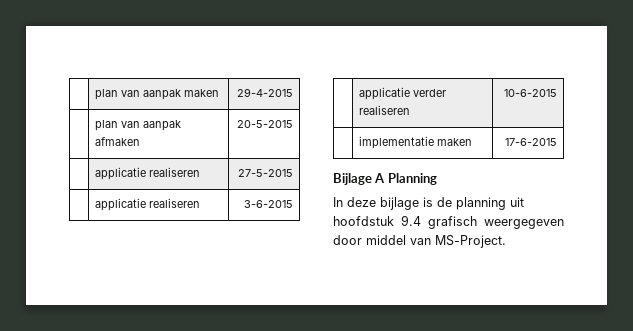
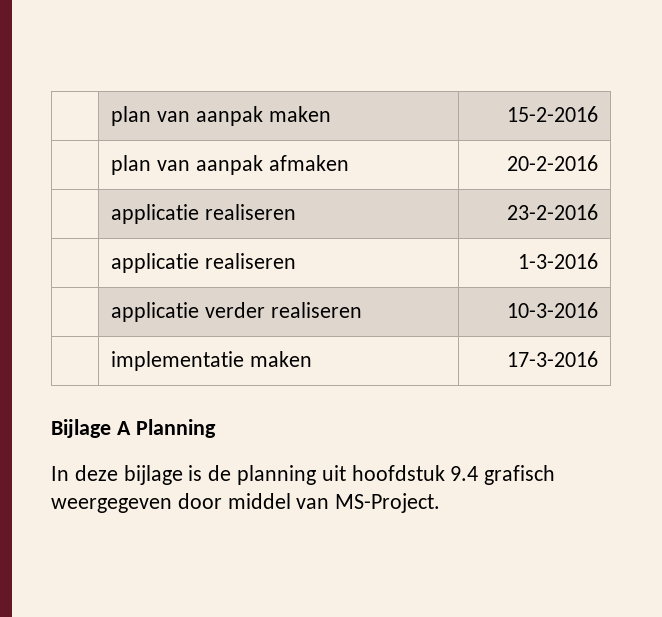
[237,88,294,97] 29-4-2015 -> [506,106,598,122] 15-2-2016
[237,120,294,128] [94,167,200,180] [238,169,294,177] [94,198,200,211] [244,200,294,208] 20-5-2015 // | applicatie realiseren | 27-5-2015 // | applicatie realiseren | 3-6-2015 -> [506,155,598,171] [111,204,297,224] [506,204,598,220] [111,253,297,273] [517,253,598,269] 20-2-2016 // | applicatie realiseren | 23-2-2016 // | applicatie realiseren | 1-3-2016
[504,89,558,97] 10-6-2015 -> [506,302,598,318] 10-3-2016
[505,138,558,146] 17-6-2015 -> [506,351,598,367] 17-3-2016

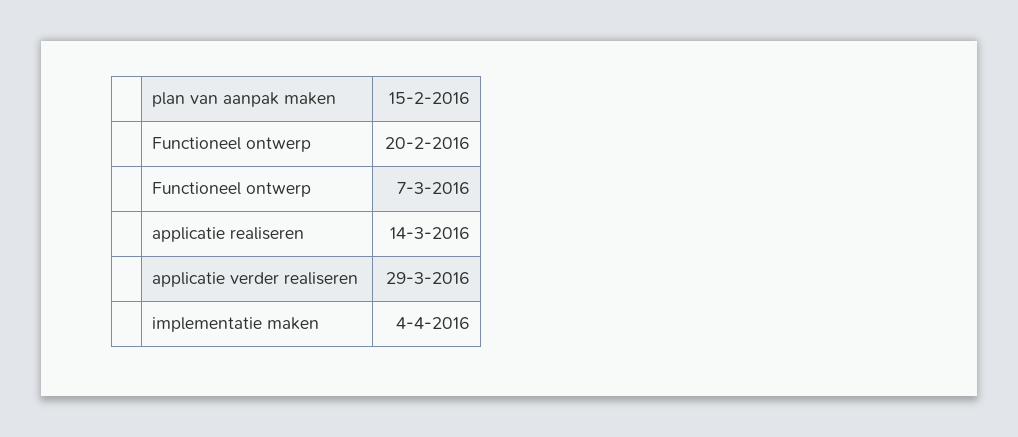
[111,155,349,175] [506,155,598,171] [111,204,297,224] [506,204,598,220] [111,253,297,273] [517,253,598,269] plan van aanpak afmaken | 20-2-2016 // | applicatie realiseren | 23-2-2016 // | applicatie realiseren | 1-3-2016 -> [151,137,311,152] [385,137,471,149] [151,182,311,197] [397,182,471,194] [151,227,304,242] [390,227,471,239] Functioneel ontwerp | 20-2-2016 // | Functioneel ontwerp | 7-3-2016 // | applicatie realiseren | 14-3-2016
[506,302,598,318] 10-3-2016 -> [386,272,471,284] 29-3-2016
[506,351,598,367] [51,419,216,438] [51,465,556,485] [51,493,441,513] 17-3-2016 // Bijlage A Planning // In deze bijlage is de planning uit hoofdstuk 9.4 grafisch weergegeven door middel van MS-Project. -> [396,317,471,329] 4-4-2016

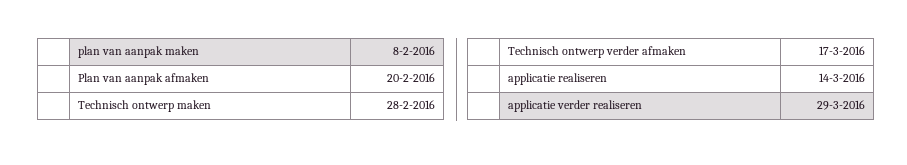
[389,92,471,104] [151,137,311,152] 15-2-2016 // | Functioneel ontwerp -> [393,46,436,55] [77,73,210,85] 8-2-2016 // | Plan van aanpak afmaken
[151,182,311,197] [397,182,471,194] Functioneel ontwerp | 7-3-2016 -> [77,100,212,112] [387,100,436,109] [507,46,687,58] [819,46,866,55] Technisch ontwerp maken | 28-2-2016 // | Technisch ontwerp verder afmaken | 17-3-2016
[151,317,319,332] [396,317,471,329] // | implementatie maken | 4-4-2016 -> (866, 105) none

